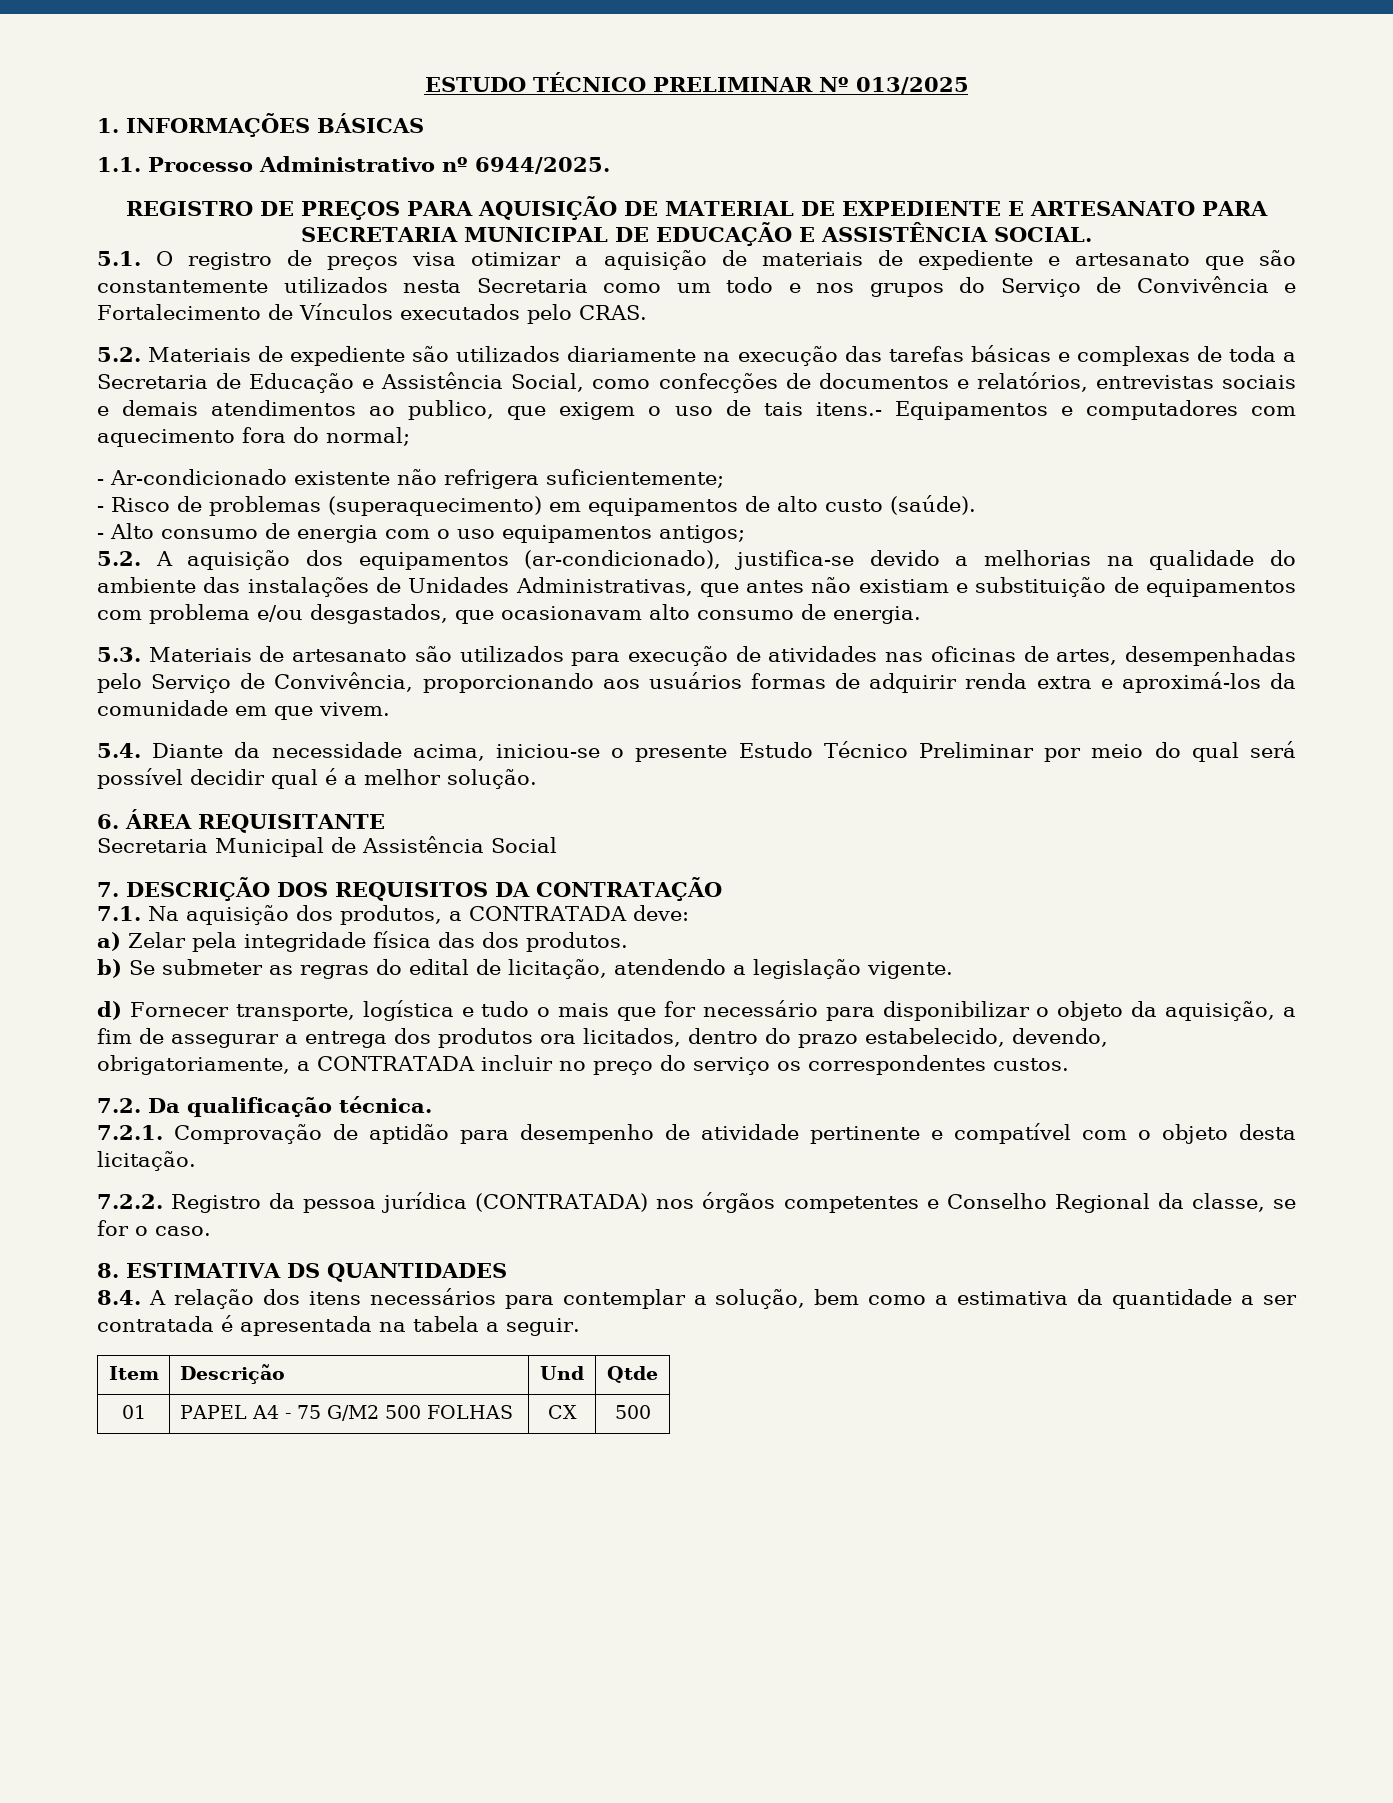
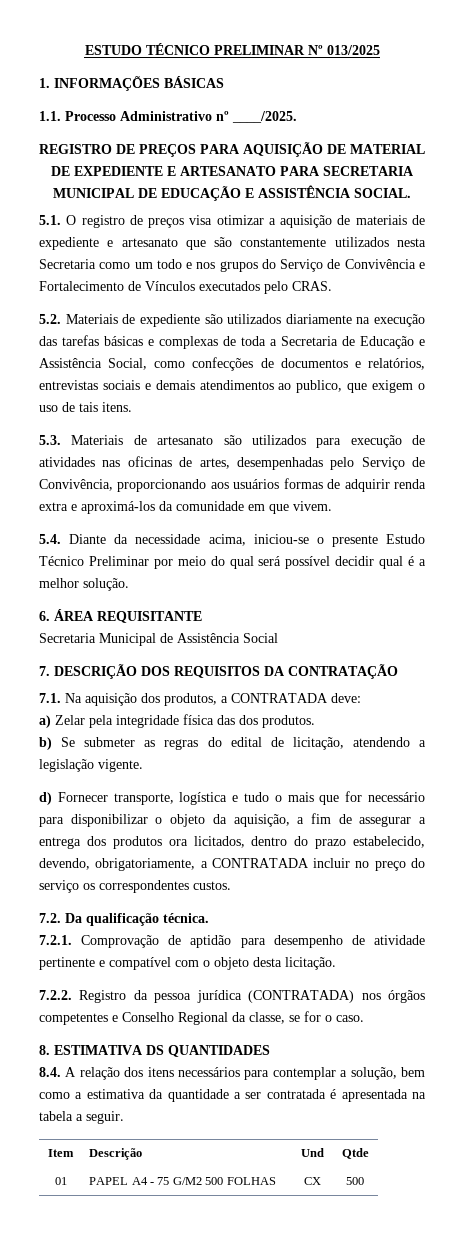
[475,157,610,174] 6944/2025. -> [232,111,297,123] ____/2025.
[815,400,1297,420] [97,427,410,447] [97,469,724,489] [97,495,976,516] [97,523,745,543] [97,550,1296,570] [97,577,1296,597] [97,604,921,624] itens.- Equipamentos e computadores com aquecimento fora do normal; // - Ar-condicionado existente não refrigera suficientemente; // - Risco de problemas (superaquecimento) em equipamentos de alto custo (saúde). // - Alto consumo de energia com o uso equipamentos antigos; // 5.2. A aquisição dos equipamentos (ar-condicionado), justifica-se devido a melhorias na qualidade do ambiente das instalações de Unidades Administrativas, que antes não existiam e substituição de equipamentos com problema e/ou desgastados, que ocasionavam alto consumo de energia. -> [102,402,132,412] itens.

